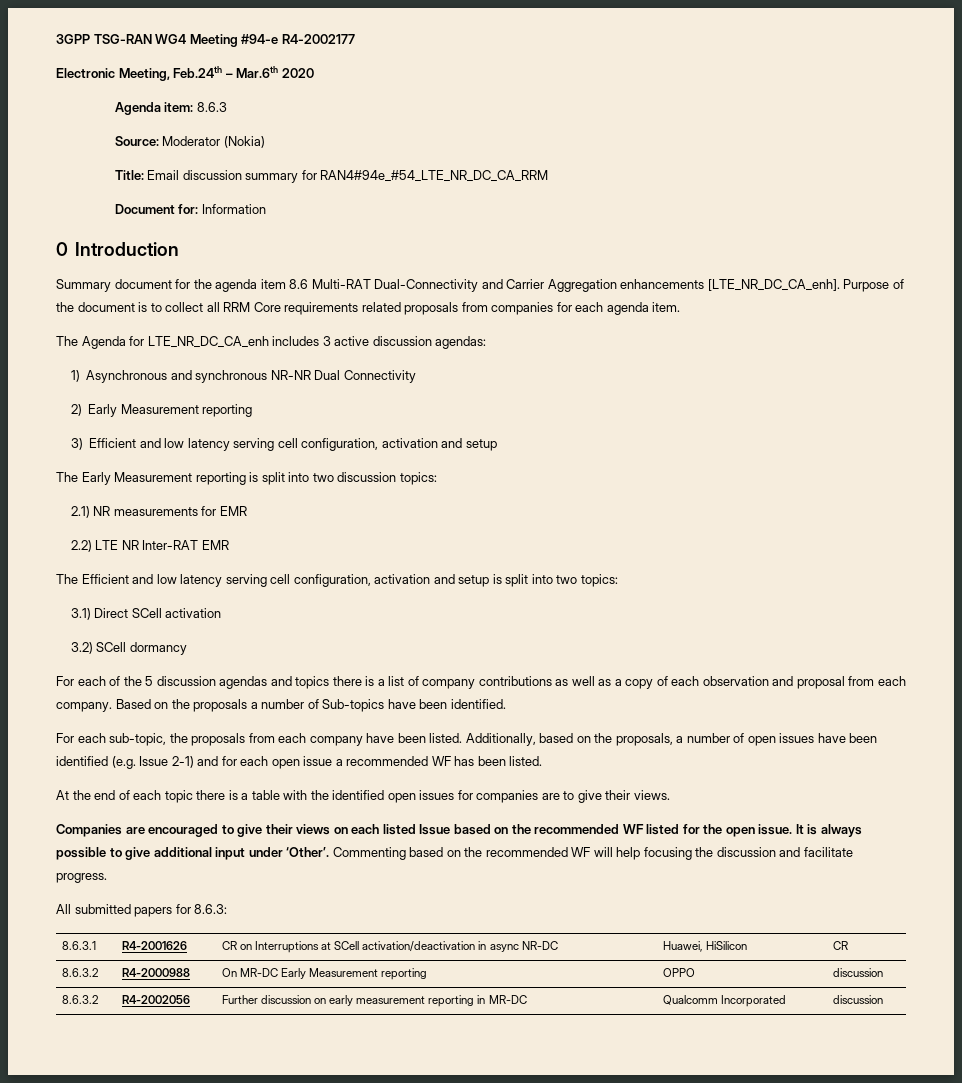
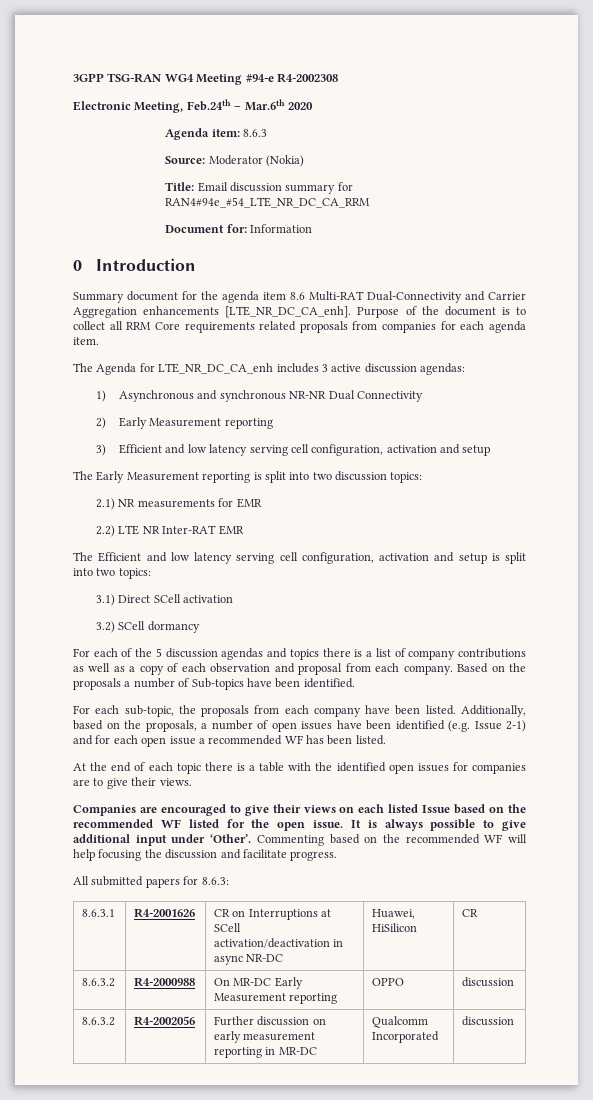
[281,34,355,44] R4-2002177 -> [276,73,338,83] R4-2002308

